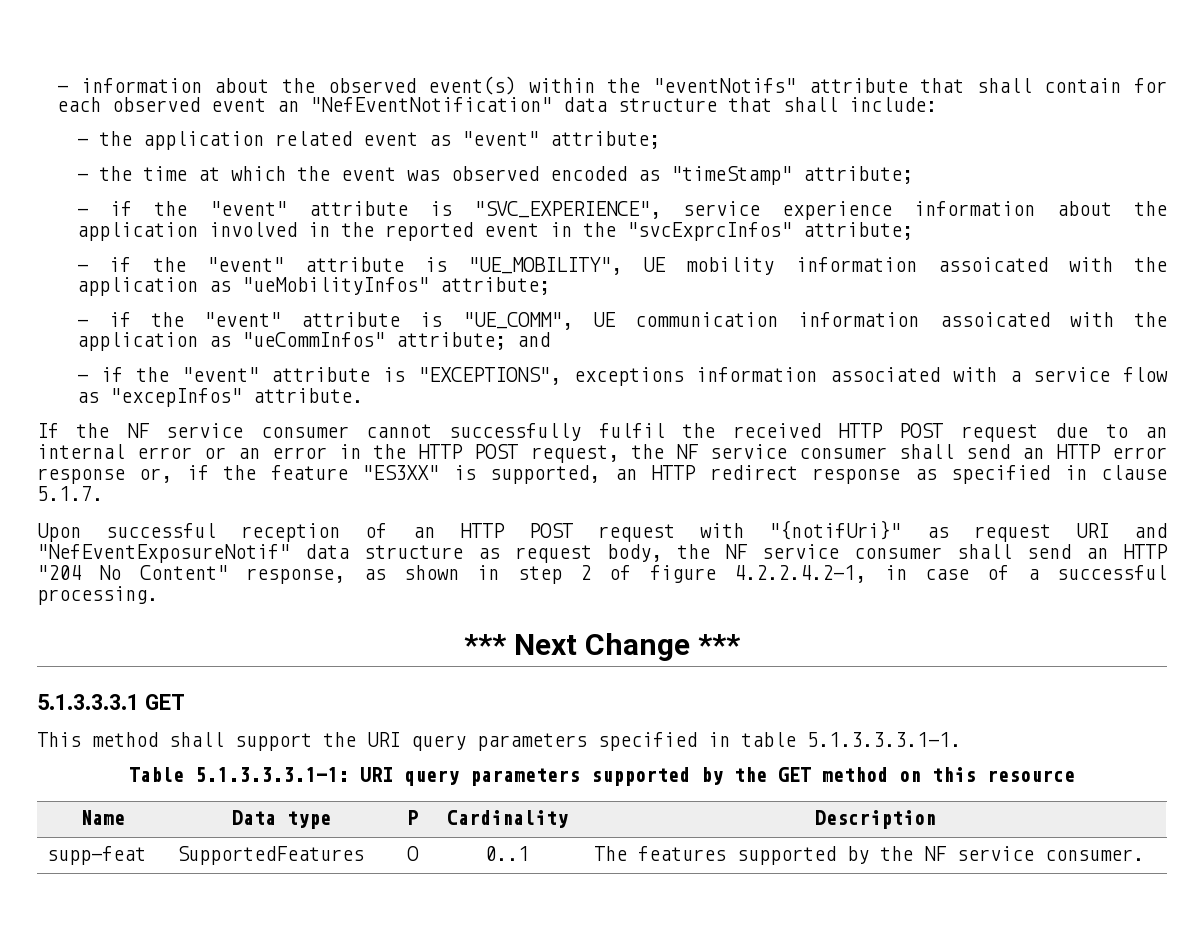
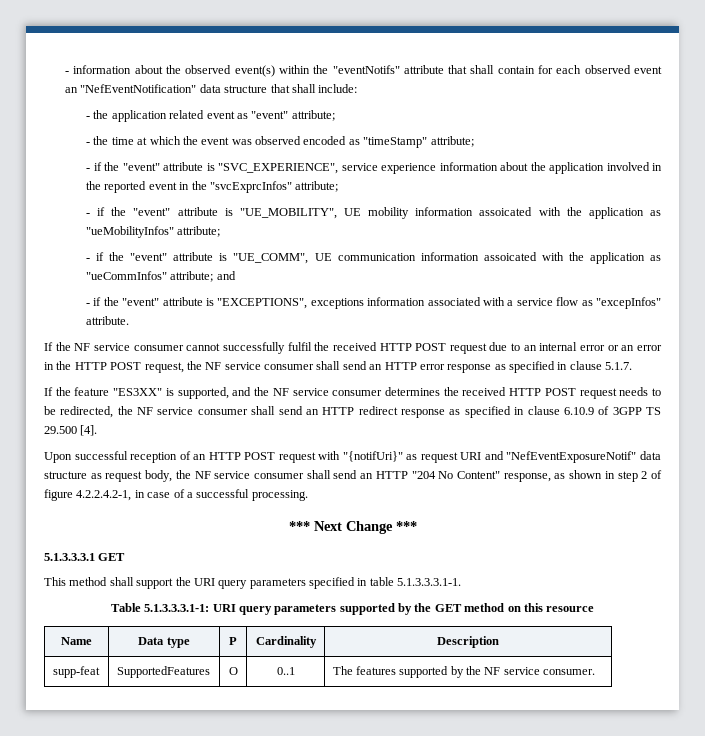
[139,465,209,483] or, if -> [494,361,633,373] [44,387,53,396] as specified in clause 5.1.7. // If
(601, 474) none -> [232,387,661,399] [44,406,303,418] and the NF service consumer determines the received HTTP POST request needs to be redirected, the NF service consumer shall send
[37,486,103,501] 5.1.7. -> [563,406,661,415] [44,425,98,436] 6.10.9 of 3GPP TS 29.500 [4].

